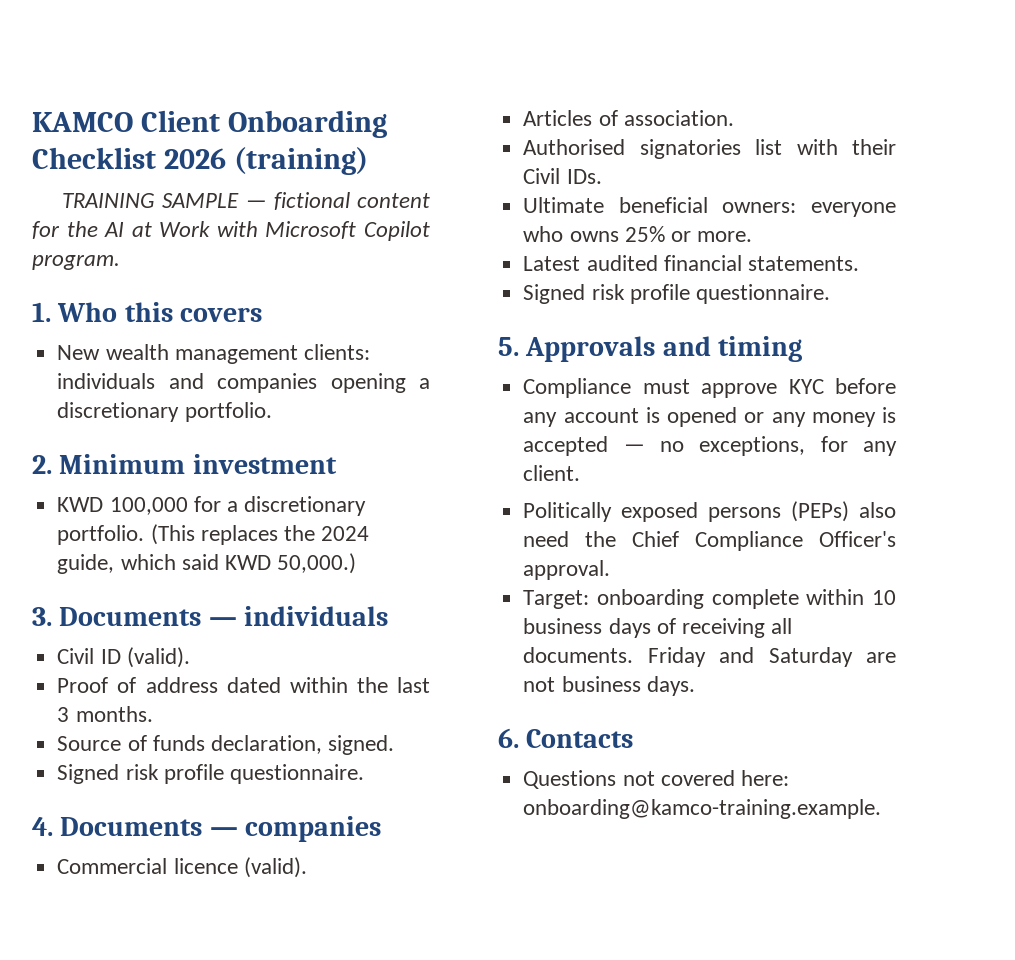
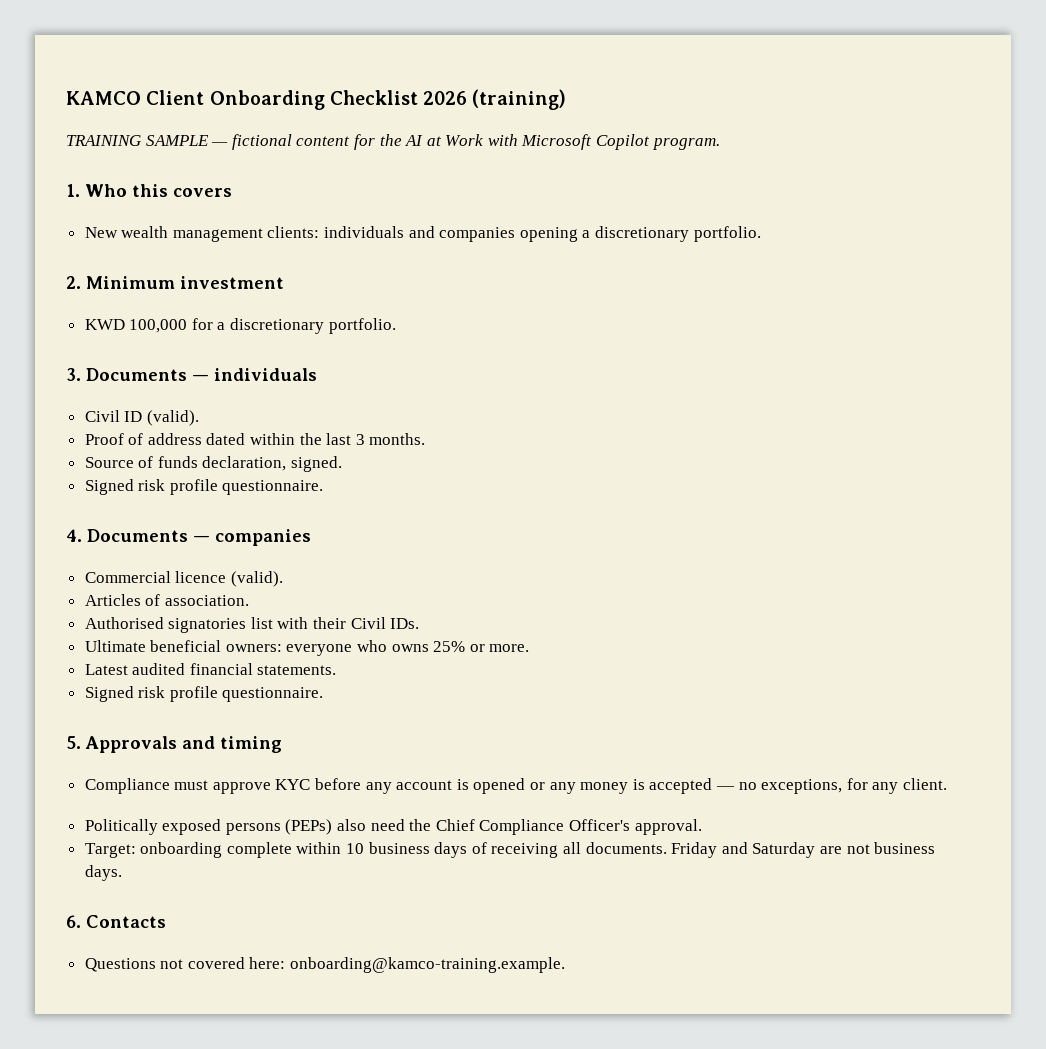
[150,524,370,545] [57,553,357,574] (This replaces the 2024 guide, which said KWD 50,000.) -> (396, 326) none

